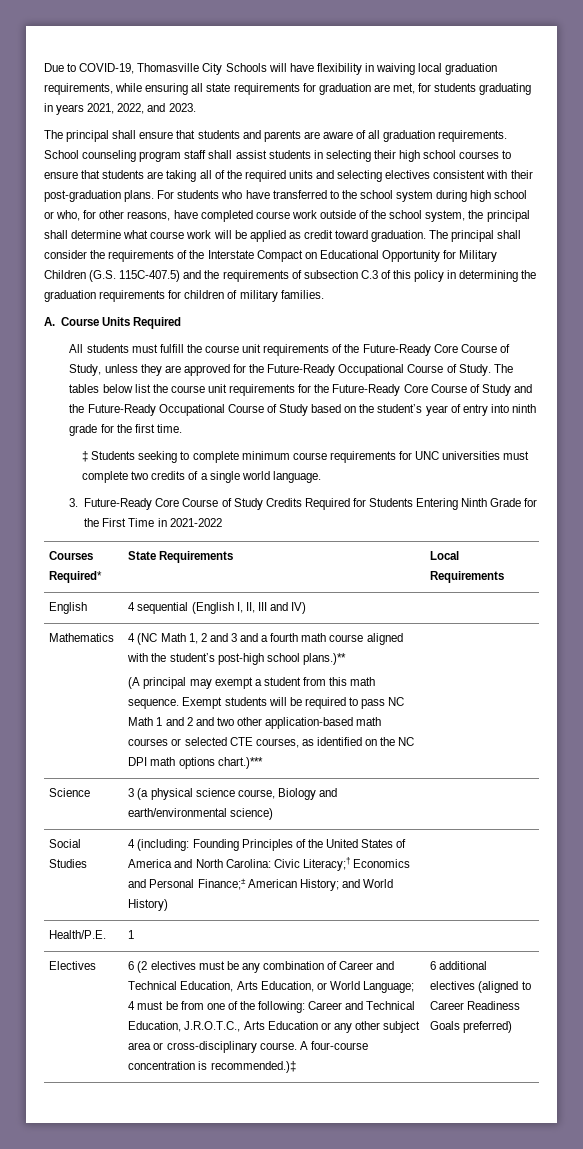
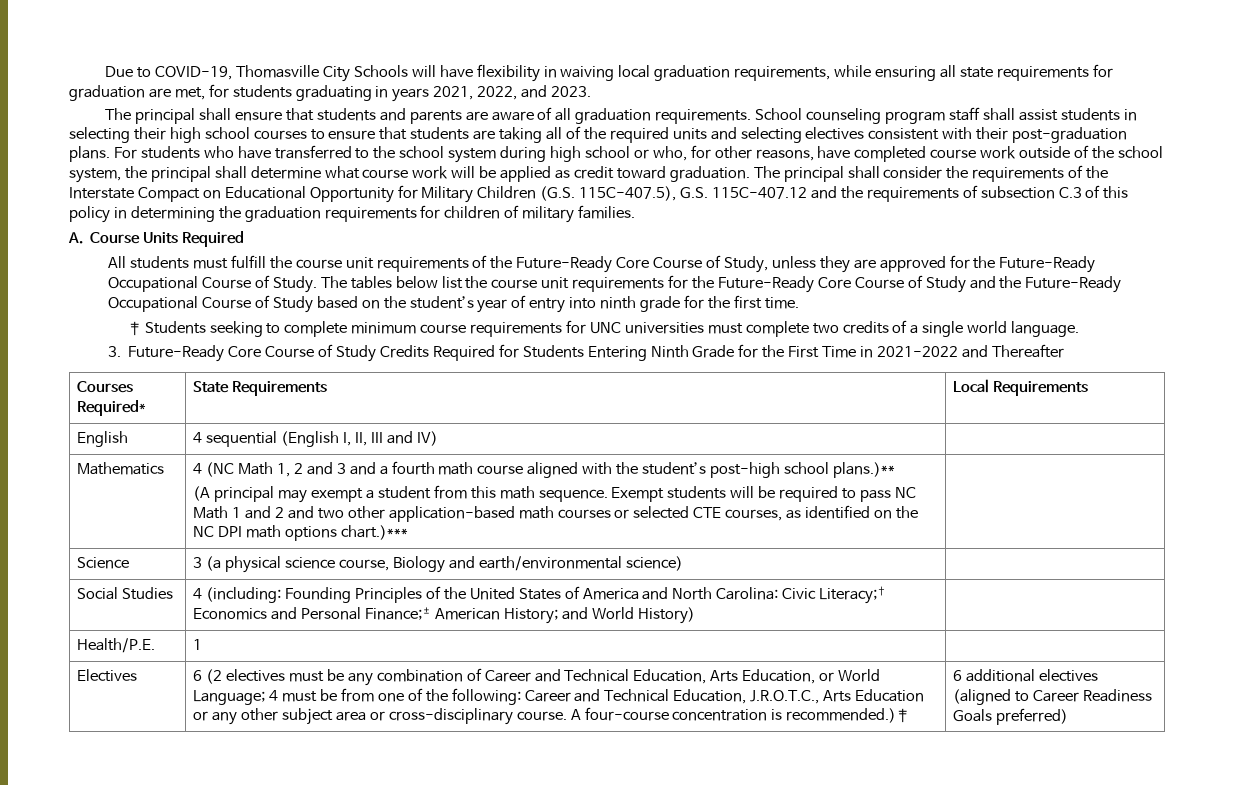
[119,270,181,282] 115C-407.5) -> [579,186,808,201] 115C-407.5), G.S. 115C-407.12
(222, 522) none -> [961,344,1064,358] and Thereafter

